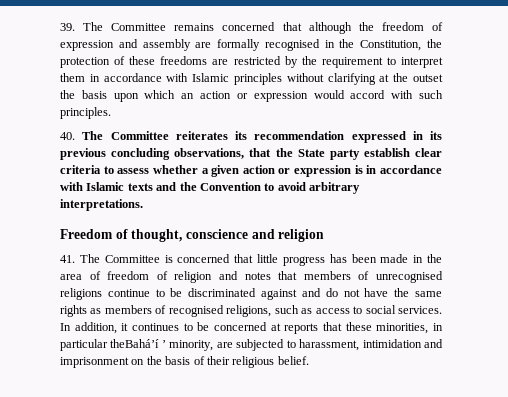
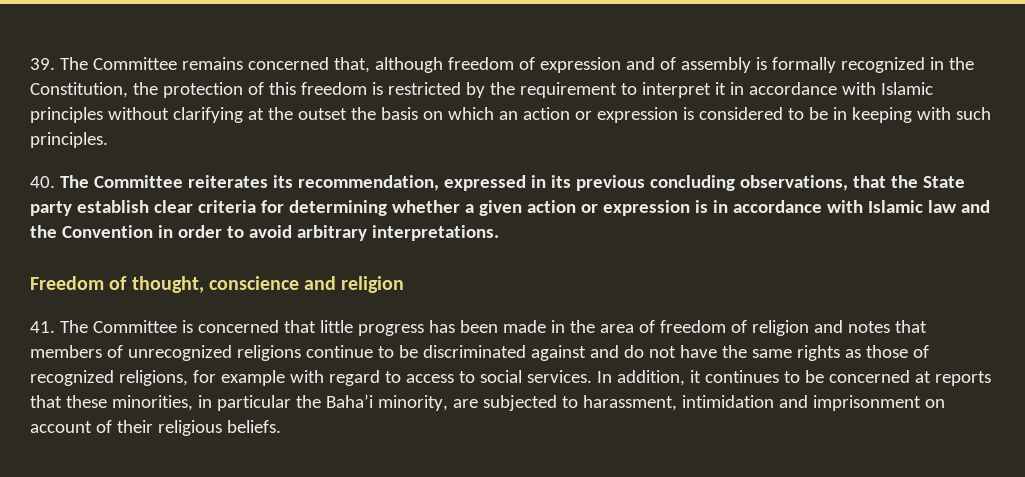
[282,22,374,34] that although the -> [333,57,443,73] that, although
[142,39,320,51] assembly are formally recognised -> [659,57,925,73] of assembly is formally recognized
[129,56,229,65] these freedoms are -> [268,82,383,95] this freedom is
[60,73,85,82] them -> [714,82,726,95] it
[113,93,139,102] upon -> [422,111,443,120] on
[313,90,386,99] would accord -> [682,107,912,123] is considered to be in keeping
[254,131,345,140] recommendation -> [297,175,439,191] recommendation,
[103,166,150,174] to assess -> [260,200,387,216] for determining
[127,183,153,191] texts -> [927,200,957,213] law
(261, 186) none -> [157,225,222,238] in order
[376,271,443,283] unrecognised -> [127,345,232,361] unrecognized
[104,305,313,317] members of recognised religions, such as -> [865,345,929,358] [30,370,401,386] those of recognized religions, for example with regard to
[110,339,166,348] theBahá’í ’ -> [295,394,373,408] the Baha’i
[146,356,191,365] the basis -> [30,421,92,433] account
[277,356,309,365] belief. -> [226,420,281,433] beliefs.

